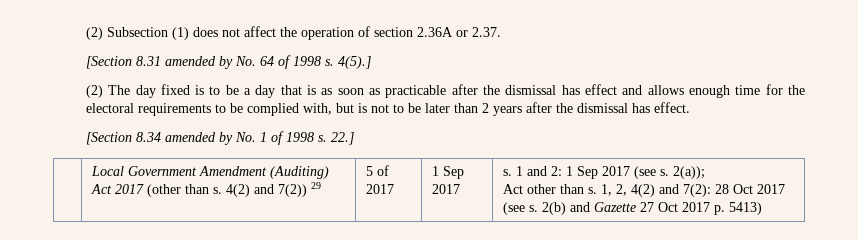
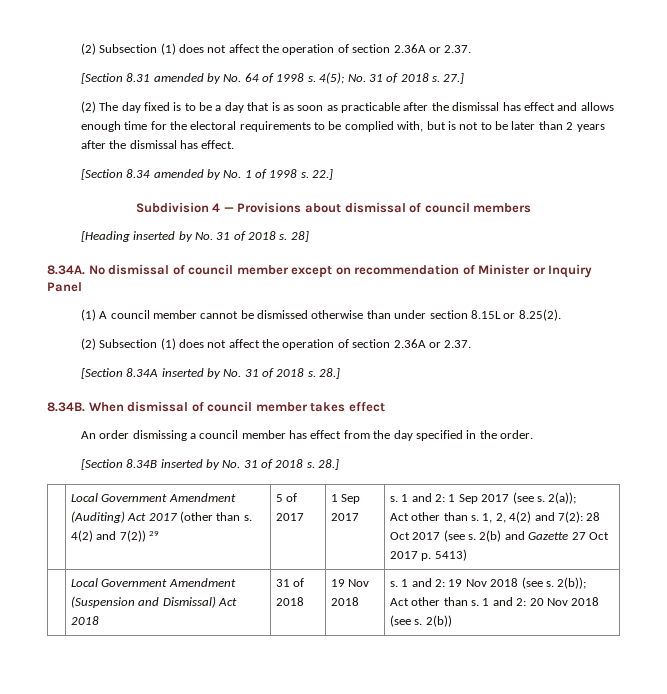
[337,56,371,69] 4(5).] -> [319,72,465,84] 4(5); No. 31 of 2018 s. 27.]
(354, 138) none -> [135,202,532,213] [80,231,309,242] [47,264,593,278] [47,282,82,292] [80,309,561,321] [80,338,472,350] [80,368,341,379] [47,401,385,412] [80,430,534,441] [80,459,340,470] // Subdivision 4 — Provisions about dismissal of council members // [Heading inserted by No. 31 of 2018 s. 28] // 8.34A. No dismissal of council member except on recommendation of Minister or Inquiry Panel // (1) A council member cannot be dismissed otherwise than under section 8.15L or 8.25(2). // (2) Subsection (1) does not affect the operation of section 2.36A or 2.37. // [Section 8.34A inserted by No. 31 of 2018 s. 28.] // 8.34B. When dismissal of council member takes effect // An order dismissing a council member has effect from the day specified in the order. // [Section 8.34B inserted by No. 31 of 2018 s. 28.]
(762, 208) none -> [70,578,236,587] [70,596,238,608] [70,616,99,625] [275,578,305,587] [275,597,304,606] [330,579,370,587] [330,597,359,606] [389,577,587,589] [389,597,600,606] [389,615,452,627] // | Local Government Amendment (Suspension and Dismissal) Act 2018 | 31 of 2018 | 19 Nov 2018 | s. 1 and 2: 19 Nov 2018 (see s. 2(b)); // Act other than s. 1 and 2: 20 Nov 2018 (see s. 2(b))

